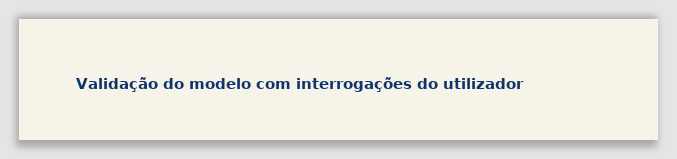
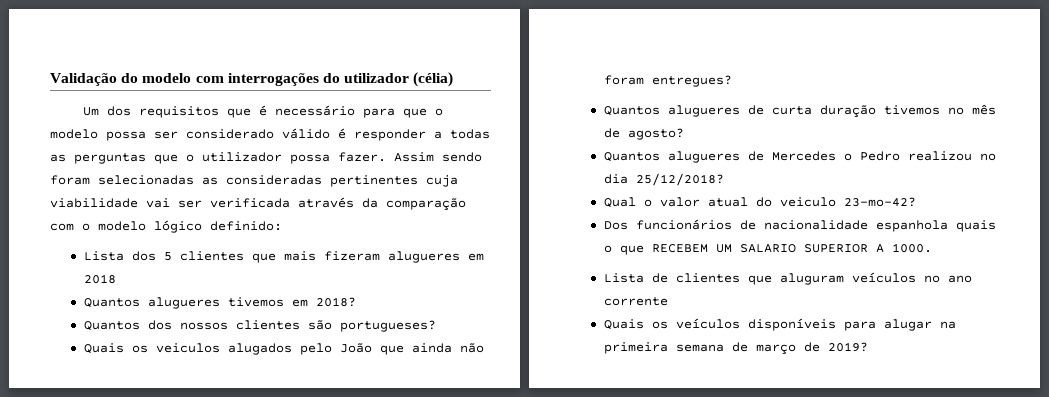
(524, 83) none -> [413,72,454,87] [82,105,443,118] [50,128,490,141] [50,152,482,164] [50,175,458,187] [50,197,466,211] [50,220,282,233] [83,251,484,263] [83,274,116,284] [83,297,356,309] [83,320,436,332] [83,343,484,355] [603,75,732,87] [603,104,996,118] [603,128,684,140] [603,151,996,163] [603,173,724,186] [603,197,916,208] [603,219,996,232] [603,243,932,255] [603,272,972,285] [603,297,668,306] [603,318,956,331] [603,342,868,355] (célia) // Um dos requisitos que é necessário para que o modelo possa ser considerado válido é responder a todas as perguntas que o utilizador possa fazer. Assim sendo foram selecionadas as consideradas pertinentes cuja viabilidade vai ser verificada através da comparação com o modelo lógico definido: // Lista dos 5 clientes que mais fizeram alugueres em 2018 // Quantos alugueres tivemos em 2018? // Quantos dos nossos clientes são portugueses? // Quais os veiculos alugados pelo João que ainda não foram entregues? // Quantos alugueres de curta duração tivemos no mês de agosto? // Quantos alugueres de Mercedes o Pedro realizou no dia 25/12/2018? // Qual o valor atual do veiculo 23-mo-42? // Dos funcionários de nacionalidade espanhola quais o que RECEBEM UM SALARIO SUPERIOR A 1000. // Lista de clientes que aluguram veículos no ano corrente // Quais os veículos disponíveis para alugar na primeira semana de março de 2019?

